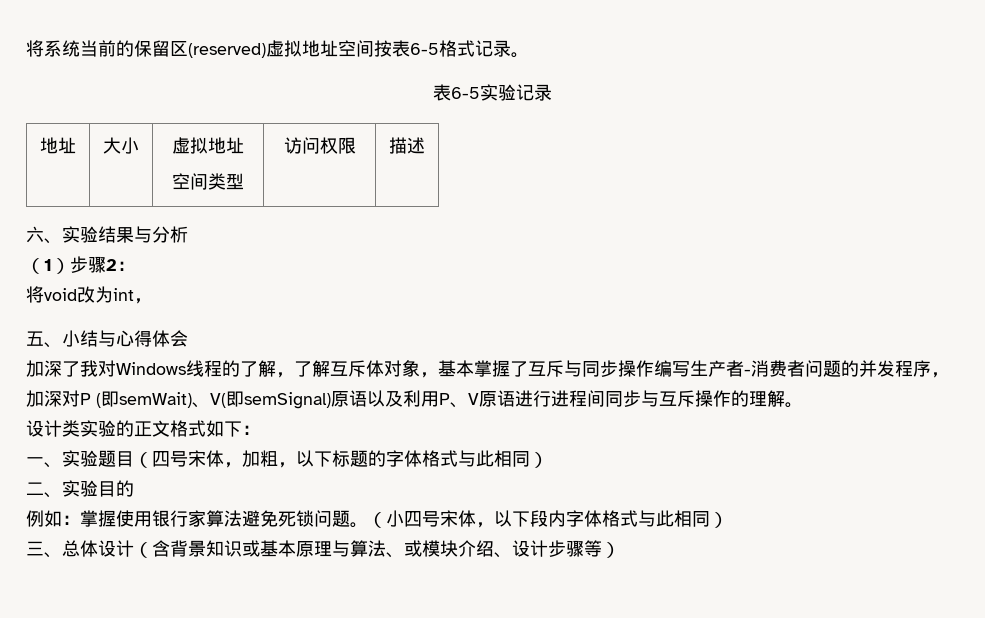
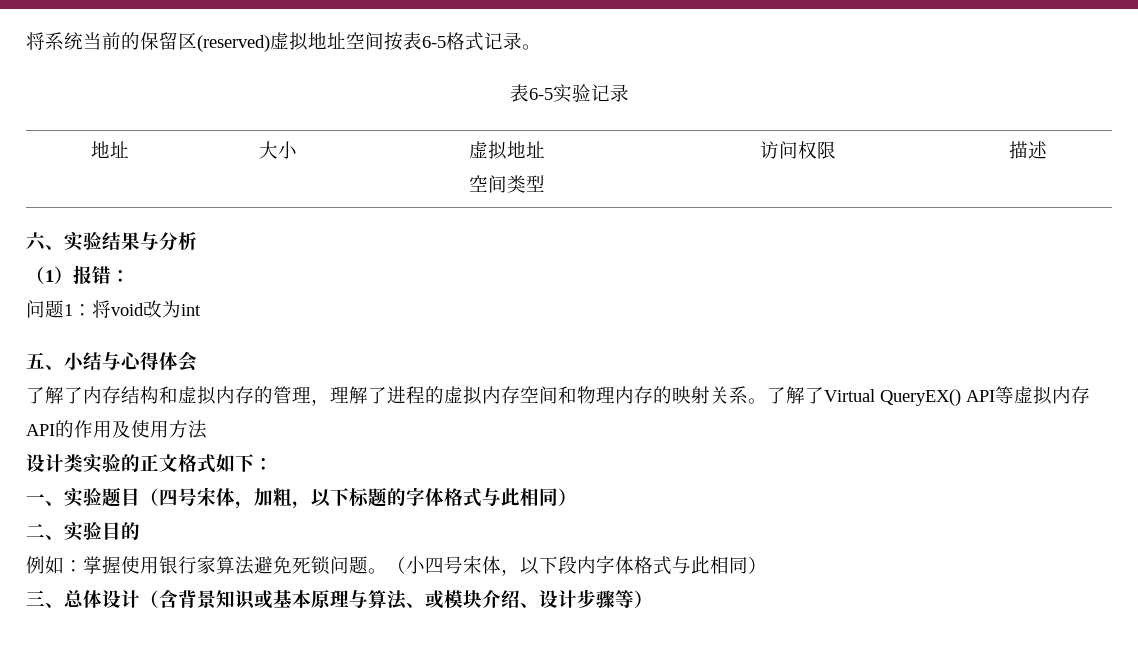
[70,256,135,273] 步骤2： // -> [73,265,130,285] [26,300,92,318] 报错： // 问题1：
[134,298,152,304] ， -> (201, 310) none
[26,360,949,378] [26,390,803,409] 加深了我对Windows线程的了解，了解互斥体对象，基本掌握了互斥与同步操作编写生产者-消费者问题的并发程序，加深对P (即semWait)、V(即semSignal)原语以及利用P、V原语进行进程间同步与互斥操作的理解。 -> [26,386,1090,406] [26,420,207,439] 了解了内存结构和虚拟内存的管理，理解了进程的虚拟内存空间和物理内存的映射关系。了解了Virtual QueryEX() API等虚拟内存API的作用及使用方法

